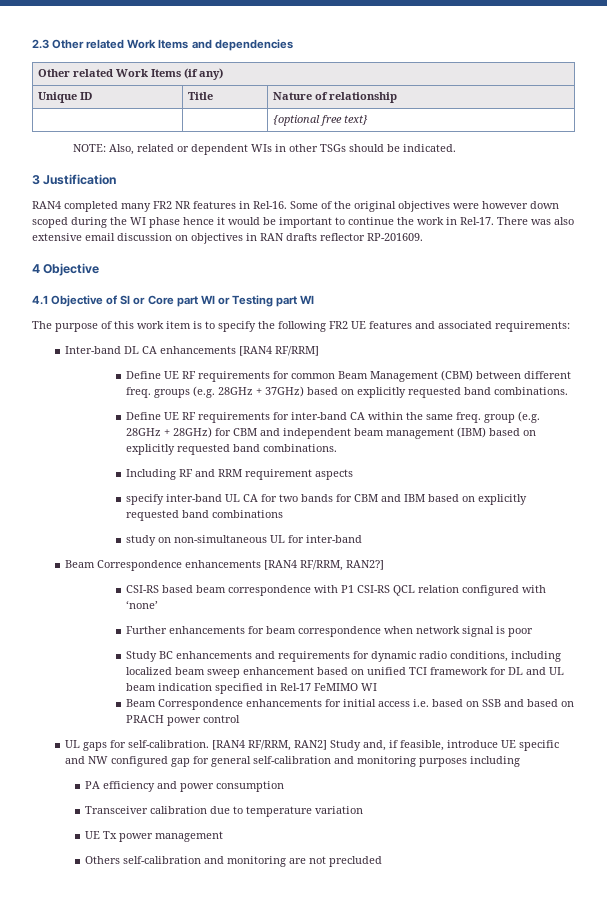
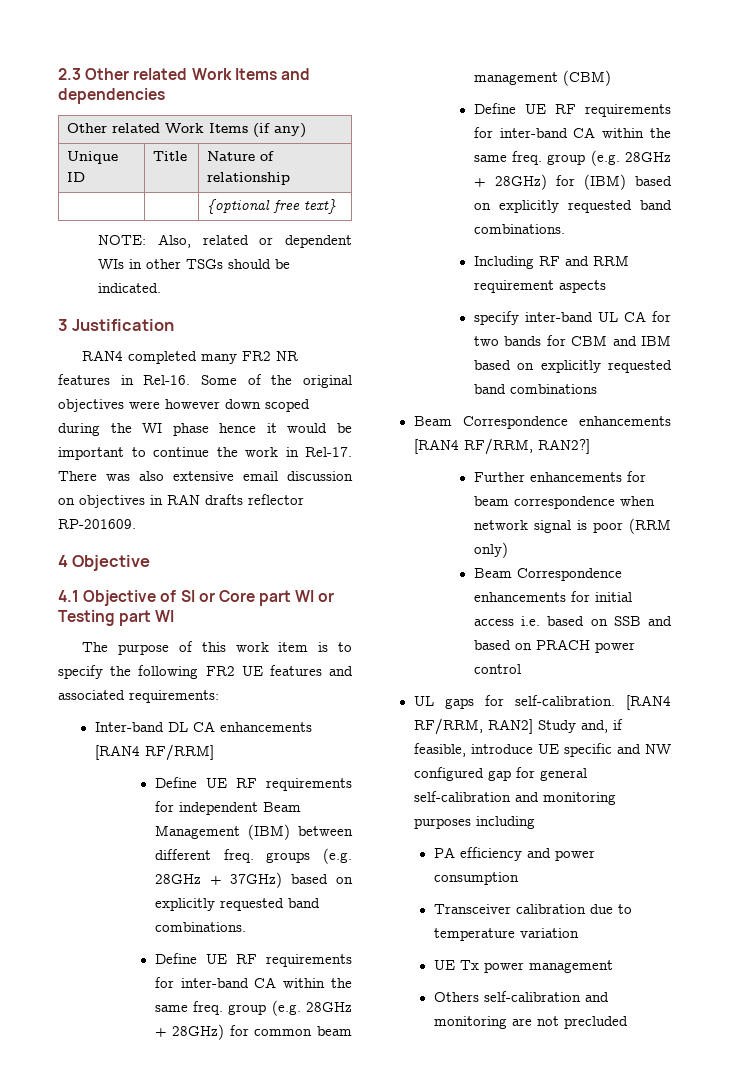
[291,373,336,379] common -> [178,802,258,815] independent
[441,370,474,381] (CBM) -> [247,824,290,840] (IBM)
[233,428,455,439] CBM and independent beam management -> [254,1026,353,1036] [473,70,611,86] [473,103,671,117] [473,127,671,138] [473,150,671,166] [473,174,575,190] common beam management (CBM) // Define UE RF requirements for inter-band CA within the same freq. group (e.g. 28GHz + 28GHz) for
[126,535,363,546] // study on non-simultaneous UL for inter-band -> (597, 389) none
[126,585,547,596] [126,600,159,609] // CSI-RS based beam correspondence with P1 CSI-RS QCL relation configured with ‘none’ -> (590, 446) none
[126,651,562,662] [126,667,565,678] [126,683,378,694] // Study BC enhancements and requirements for dynamic radio conditions, including localized beam sweep enhancement based on unified TCI framework for DL and UL beam indication specified in Rel-17 FeMIMO WI -> [629,518,671,534] [473,542,508,558] (RRM only)

